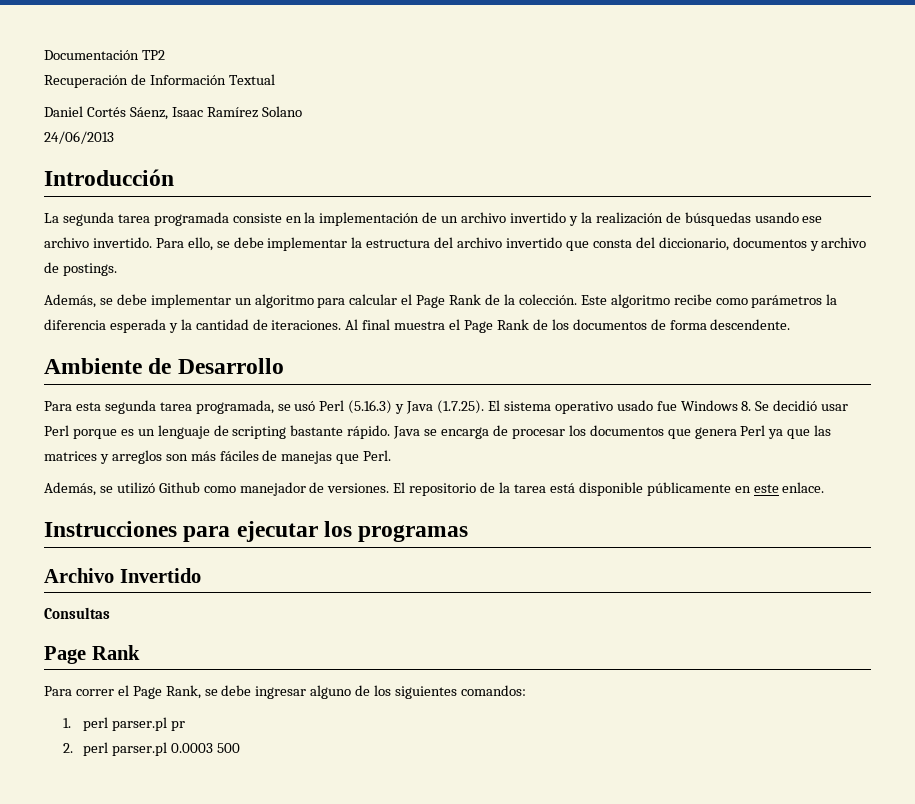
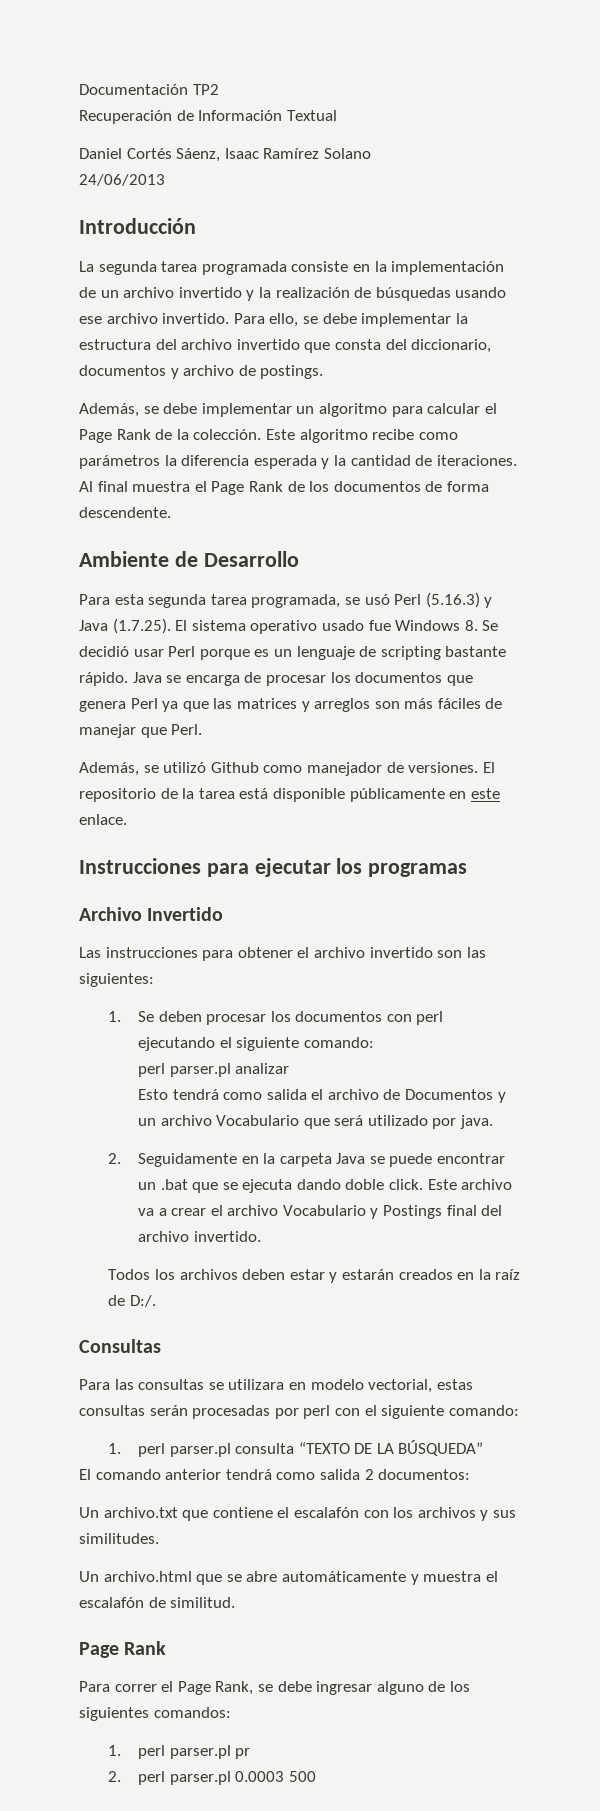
[281,451,333,464] manejas -> [79,724,136,738] manejar
[44,607,110,619] Consultas -> [79,947,486,961] [79,973,154,987] [108,1011,444,1025] [137,1037,374,1051] [137,1063,290,1077] [137,1089,506,1103] [137,1115,494,1129] [108,1153,506,1167] [137,1179,513,1193] [137,1205,503,1219] [137,1231,261,1242] [108,1269,521,1283] [108,1295,157,1307] [79,1339,161,1353] [79,1379,473,1393] [79,1405,519,1419] [108,1440,484,1457] [79,1469,471,1480] [79,1507,516,1521] [79,1533,159,1544] [79,1571,498,1585] [79,1597,236,1608] Las instrucciones para obtener el archivo invertido son las siguientes: // 1. Se deben procesar los documentos con perl ejecutando el siguiente comando: // perl parser.pl analizar // Esto tendrá como salida el archivo de Documentos y un archivo Vocabulario que será utilizado por java. // 2. Seguidamente en la carpeta Java se puede encontrar un .bat que se ejecuta dando doble click. Este archivo va a crear el archivo Vocabulario y Postings final del archivo invertido. // Todos los archivos deben estar y estarán creados en la raíz de D:/. // Consultas // Para las consultas se utilizara en modelo vectorial, estas consultas serán procesadas por perl con el siguiente comando: // 1. perl parser.pl consulta “TEXTO DE LA BÚSQUEDA” // El comando anterior tendrá como salida 2 documentos: // Un archivo.txt que contiene el escalafón con los archivos y sus similitudes. // Un archivo.html que se abre automáticamente y muestra el escalafón de similitud.

